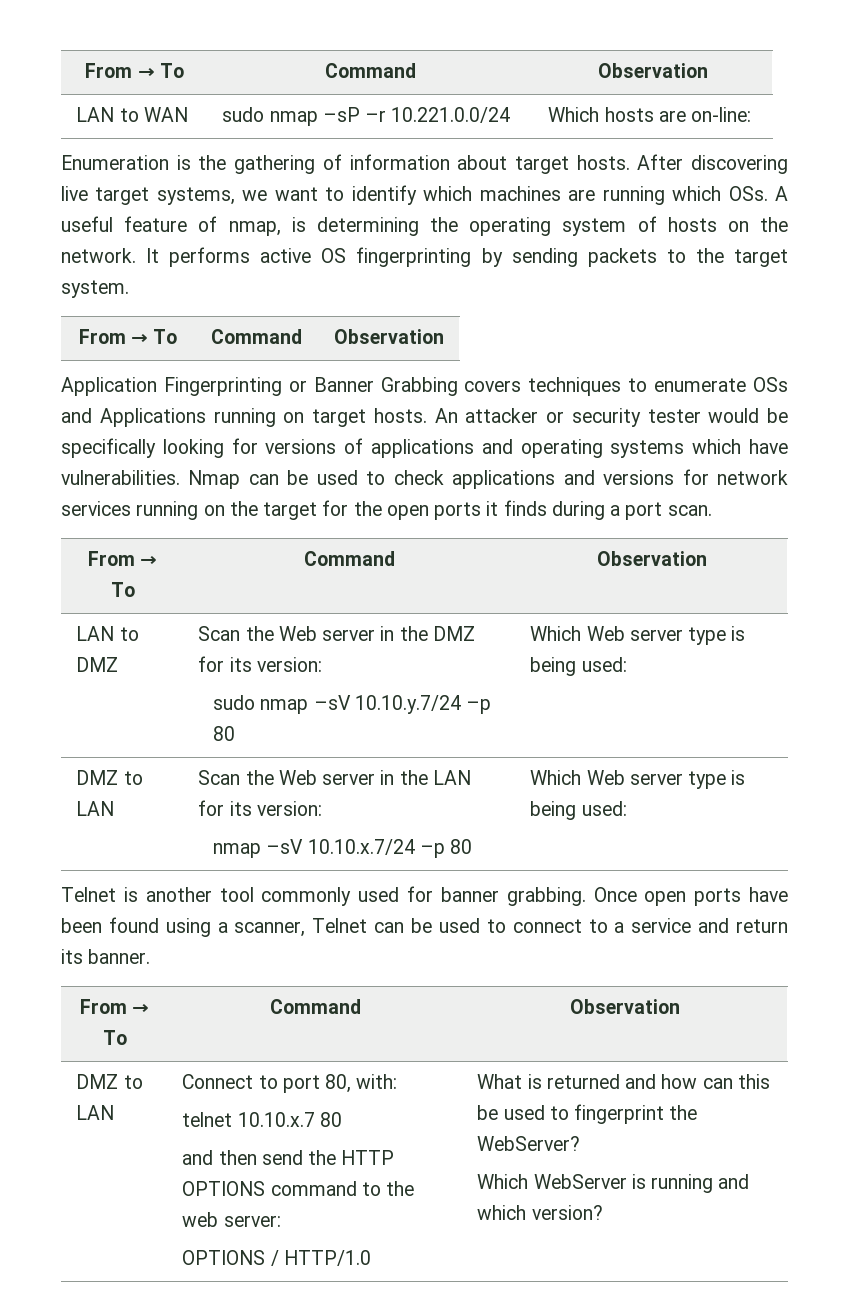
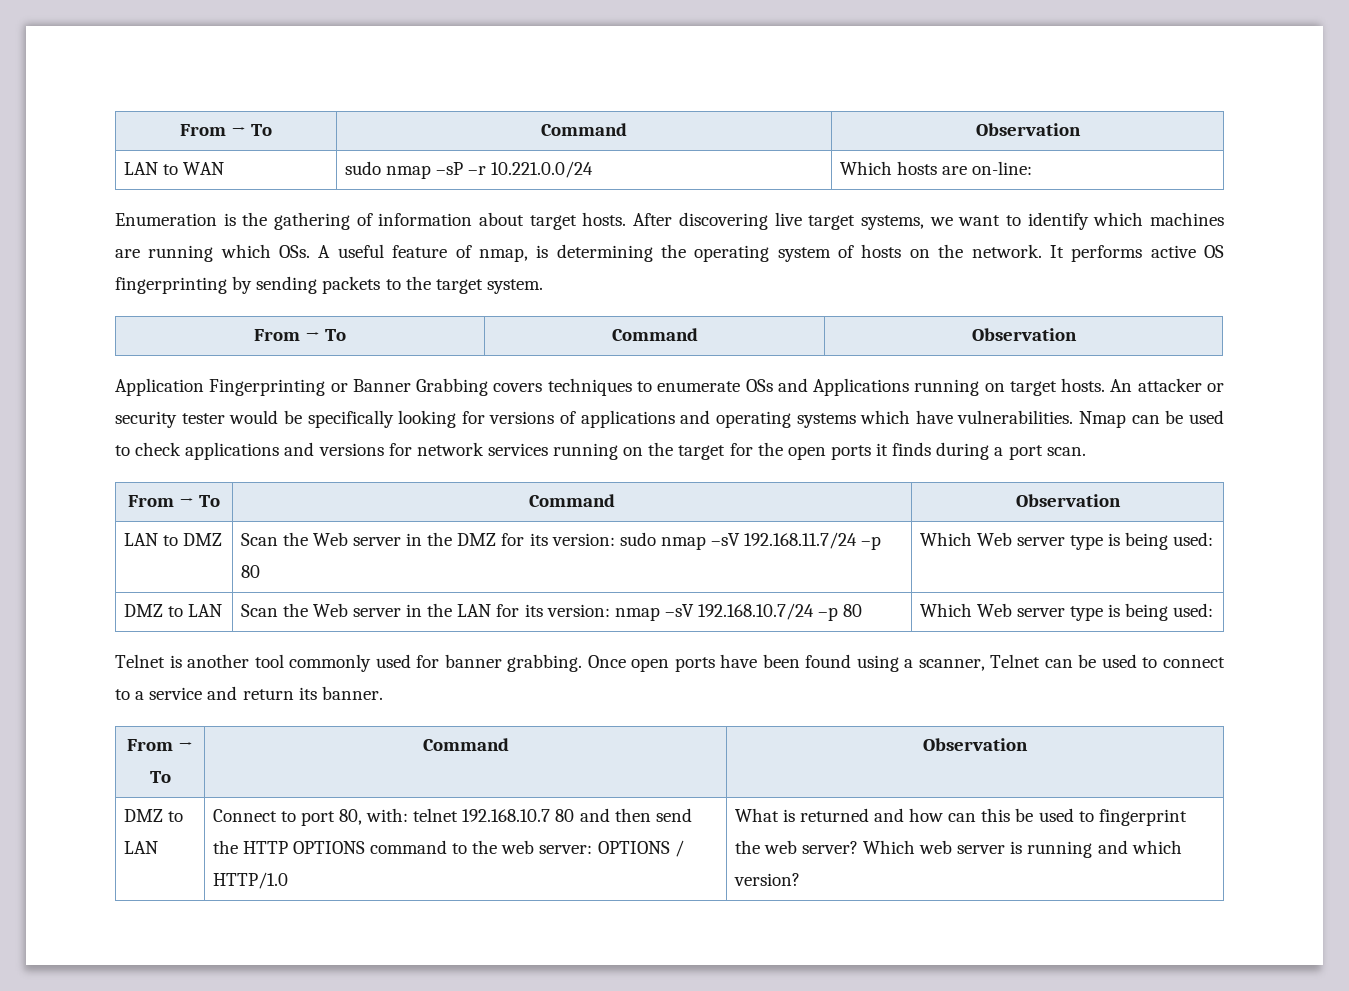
(322, 664) // -> (615, 539) none
[354,695,461,714] 10.10.y.7/24 -> [744,532,858,549] 192.168.11.7/24
[213,839,415,858] // nmap –sV 10.10.x.7/24 -> [614,603,815,621] nmap –sV 192.168.10.7/24
[182,1112,342,1127] // telnet 10.10.x.7 80 // -> [413,808,575,822] telnet 192.168.10.7 80
(281, 1221) // -> (593, 849) none
[477,1136,581,1151] [477,1174,627,1189] WebServer? // Which WebServer -> [763,840,1006,854] web server? Which web server

